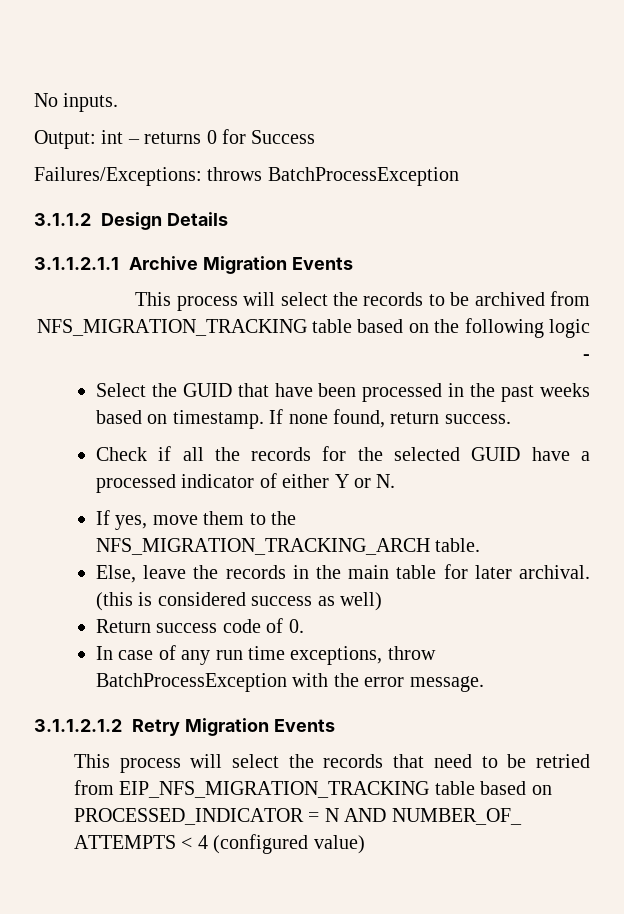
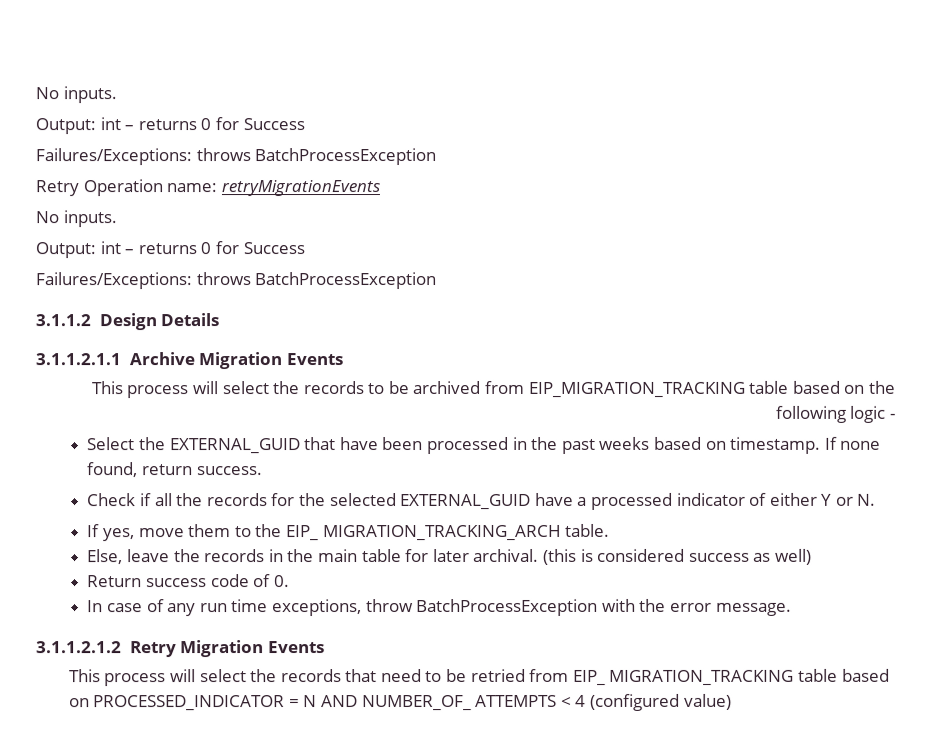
(459, 176) none -> [35,179,380,197] [35,210,117,228] [35,241,305,259] [35,272,437,290] // Retry Operation name: retryMigrationEvents // No inputs. // Output: int – returns 0 for Success // Failures/Exceptions: throws BatchProcessException
[36,319,307,336] NFS_MIGRATION_TRACKING -> [528,381,746,398] EIP_MIGRATION_TRACKING
[182,383,232,397] GUID -> [169,438,301,455] EXTERNAL_GUID
[471,447,521,461] GUID -> [400,493,532,511] EXTERNAL_GUID
[95,538,430,555] NFS_MIGRATION_TRACKING_ARCH -> [285,524,562,542] EIP_ MIGRATION_TRACKING_ARCH
[119,781,430,798] EIP_NFS_MIGRATION_TRACKING -> [572,669,795,686] EIP_ MIGRATION_TRACKING

